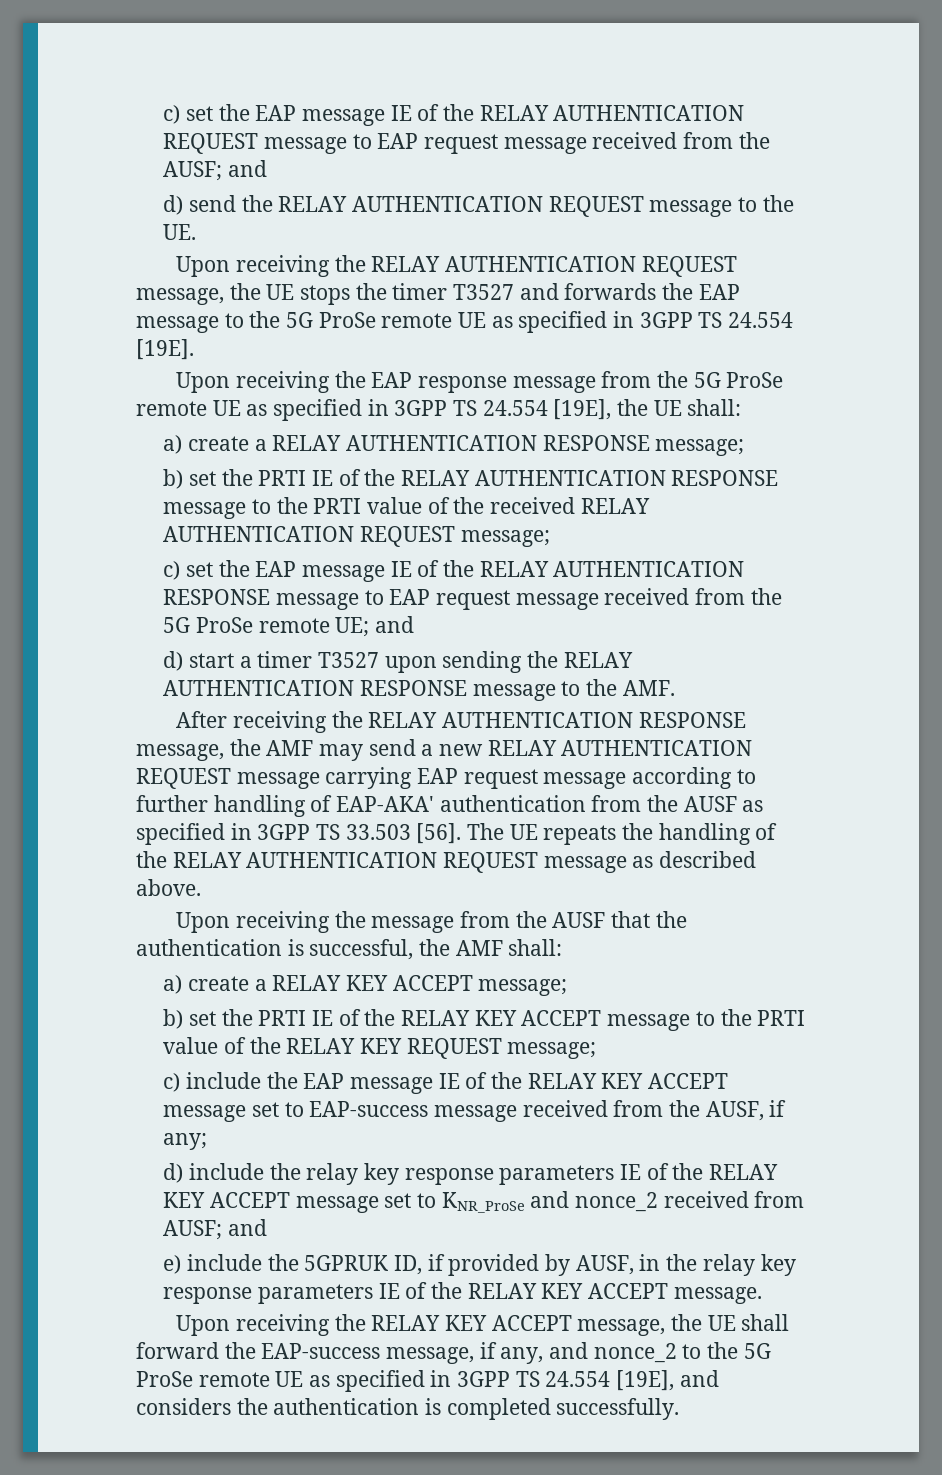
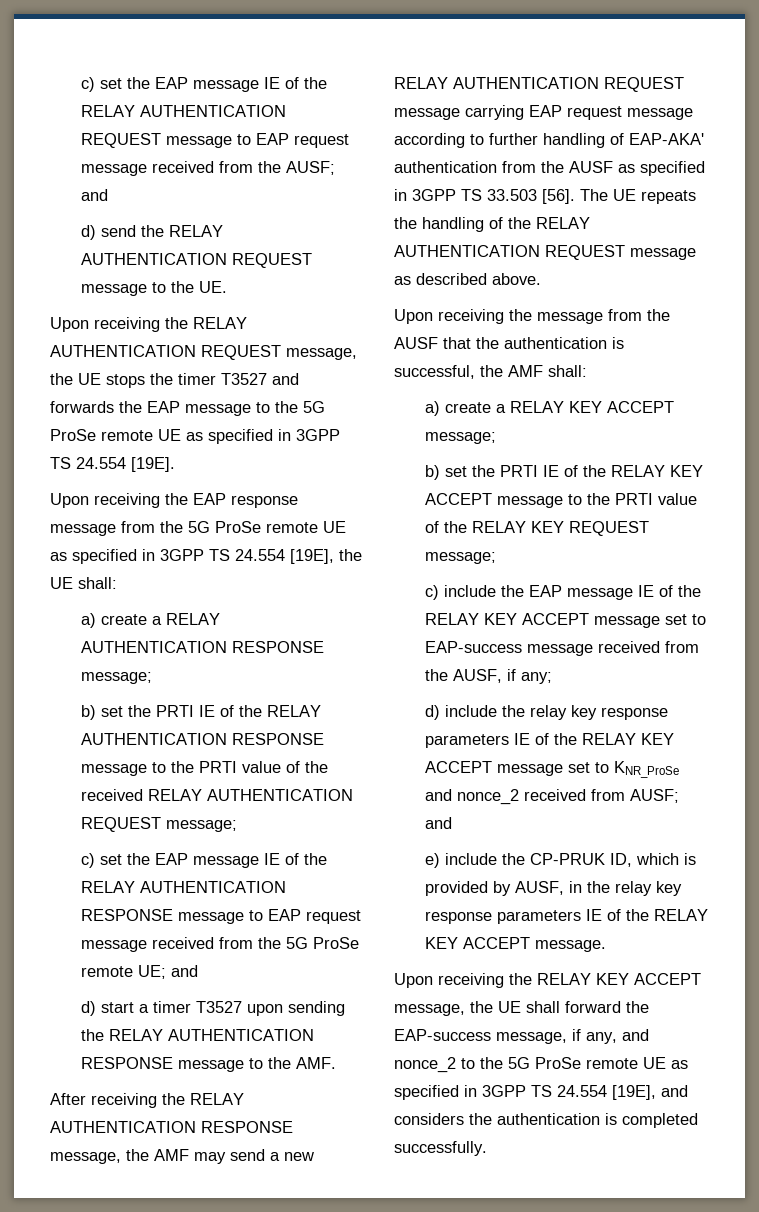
[304,1254,445,1275] 5GPRUK ID, if -> [529,853,696,867] CP-PRUK ID, which is

